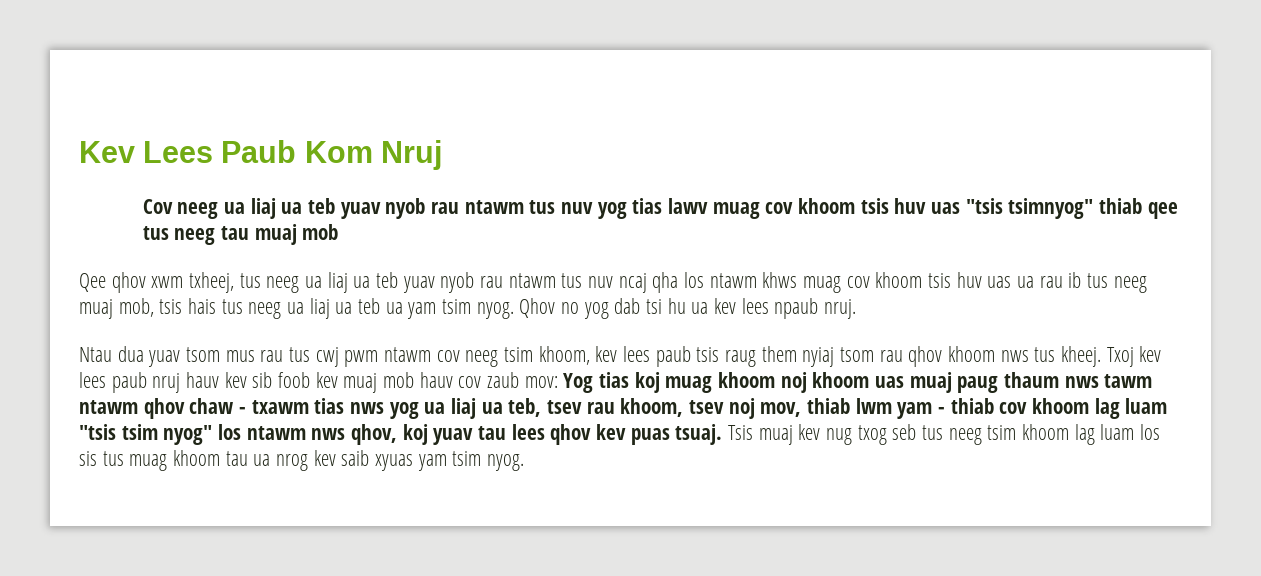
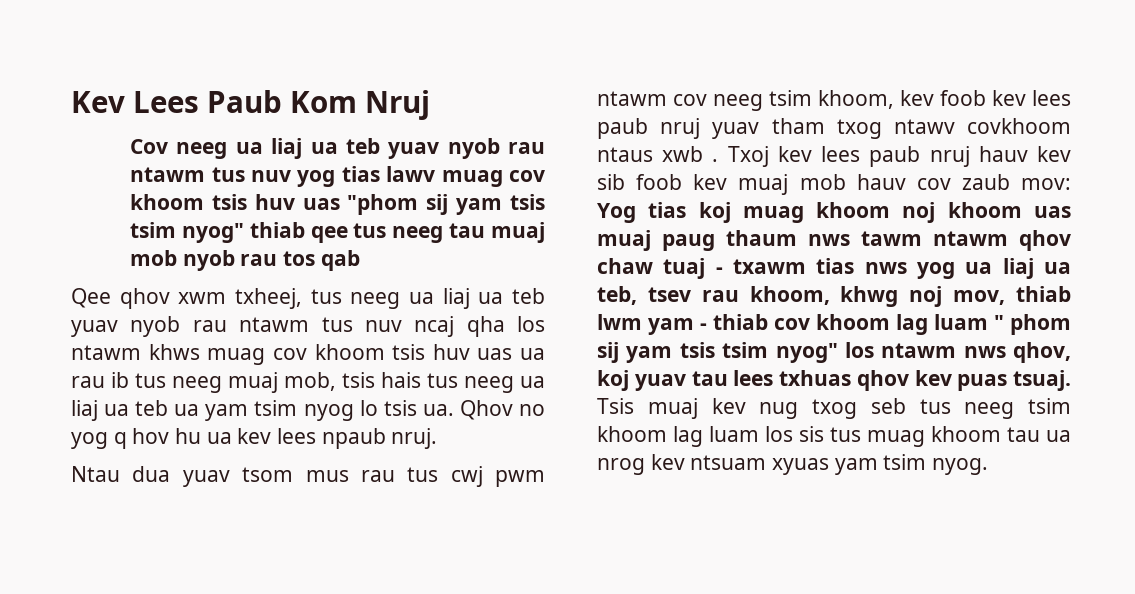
[965,198,1094,219] "tsis tsimnyog" -> [347,194,545,215] [130,222,244,243] "phom sij yam tsis tsim nyog"
(339, 232) none -> [182,250,360,271] nyob rau tos qab
[476,302,514,319] nyog. -> [303,400,454,421] nyog lo tsis ua.
[614,298,663,314] dab tsi -> [113,428,170,449] q hov
[623,346,1102,367] lees paub tsis raug them nyiaj tsom rau qhov khoom nws tus kheej. -> [940,90,1071,106] [597,118,1071,139] [597,146,719,162] foob kev lees paub nruj yuav tham txog ntawv covkhoom ntaus xwb .
(234, 406) none -> [663,258,706,279] tuaj
[689,400,725,414] tsev -> [840,286,899,307] khwg
[79,424,116,440] "tsis -> [994,314,1071,335] [597,342,715,363] " phom sij yam tsis
(545, 432) none -> [779,370,851,386] txhuas
[341,450,370,466] saib -> [690,455,767,470] ntsuam

